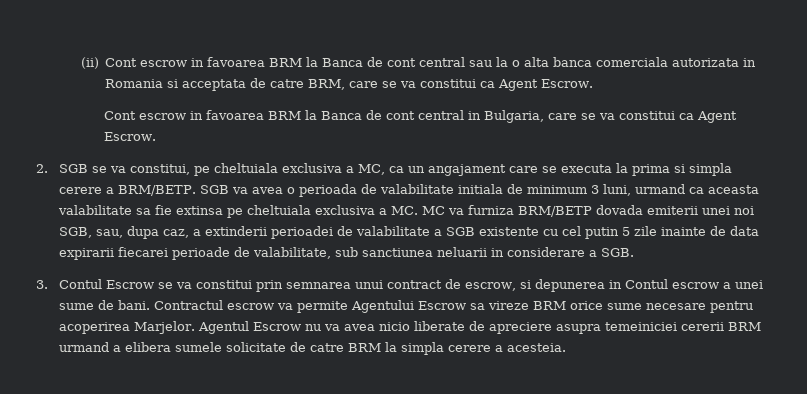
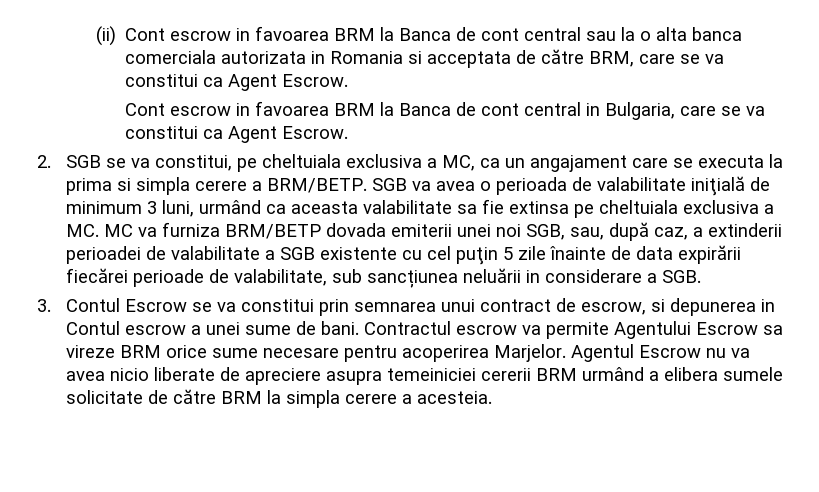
[270,79,305,88] catre -> [541,49,585,64] către
[457,184,503,194] initiala -> [691,176,746,196] iniţială
[634,184,685,194] urmand -> [199,200,262,214] urmând
[126,226,159,239] dupa -> [609,222,650,241] după
[584,227,619,239] putin -> [456,247,499,265] puţin
[660,227,706,236] inainte -> [550,246,607,260] înainte
[58,247,168,260] expirarii fiecarei -> [678,245,742,264] [66,268,129,283] expirării fiecărei
[361,247,487,257] sanctiunea neluarii -> [367,268,522,288] sancțiunea neluării
[58,342,109,352] urmand -> [582,367,645,381] urmând
[309,343,344,352] catre -> [173,389,217,404] către

